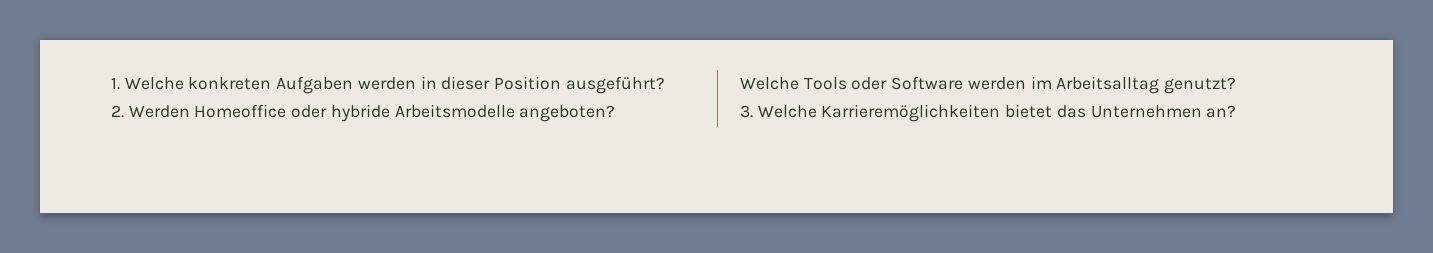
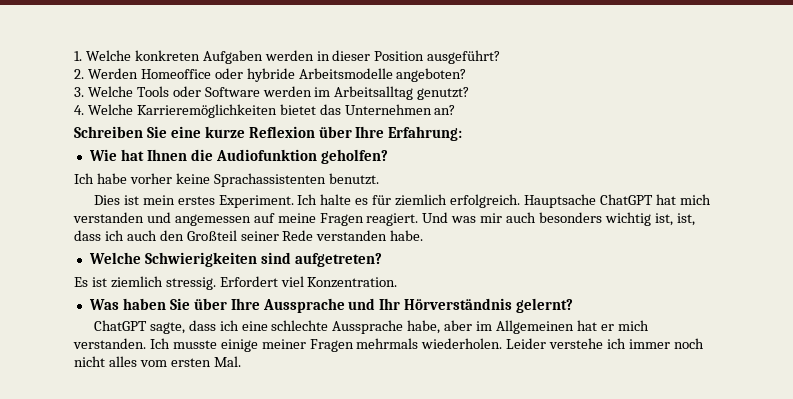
(616, 113) none -> [74,87,84,97] 3.
[740,105,753,118] 3. -> [74,105,84,115] 4.
(1237, 111) none -> [74,126,463,141] [88,149,388,164] [74,173,379,187] [93,194,711,208] [73,212,695,226] [74,230,424,241] [88,252,382,267] [74,276,398,290] [88,298,574,313] [93,320,649,334] [73,338,704,352] [74,356,241,367] // Schreiben Sie eine kurze Reflexion über Ihre Erfahrung: // Wie hat Ihnen die Audiofunktion geholfen? // Ich habe vorher keine Sprachassistenten benutzt. // Dies ist mein erstes Experiment. Ich halte es für ziemlich erfolgreich. Hauptsache ChatGPT hat mich verstanden und angemessen auf meine Fragen reagiert. Und was mir auch besonders wichtig ist, ist, dass ich auch den Großteil seiner Rede verstanden habe. // Welche Schwierigkeiten sind aufgetreten? // Es ist ziemlich stressig. Erfordert viel Konzentration. // Was haben Sie über Ihre Aussprache und Ihr Hörverständnis gelernt? // ChatGPT sagte, dass ich eine schlechte Aussprache habe, aber im Allgemeinen hat er mich verstanden. Ich musste einige meiner Fragen mehrmals wiederholen. Leider verstehe ich immer noch nicht alles vom ersten Mal.

